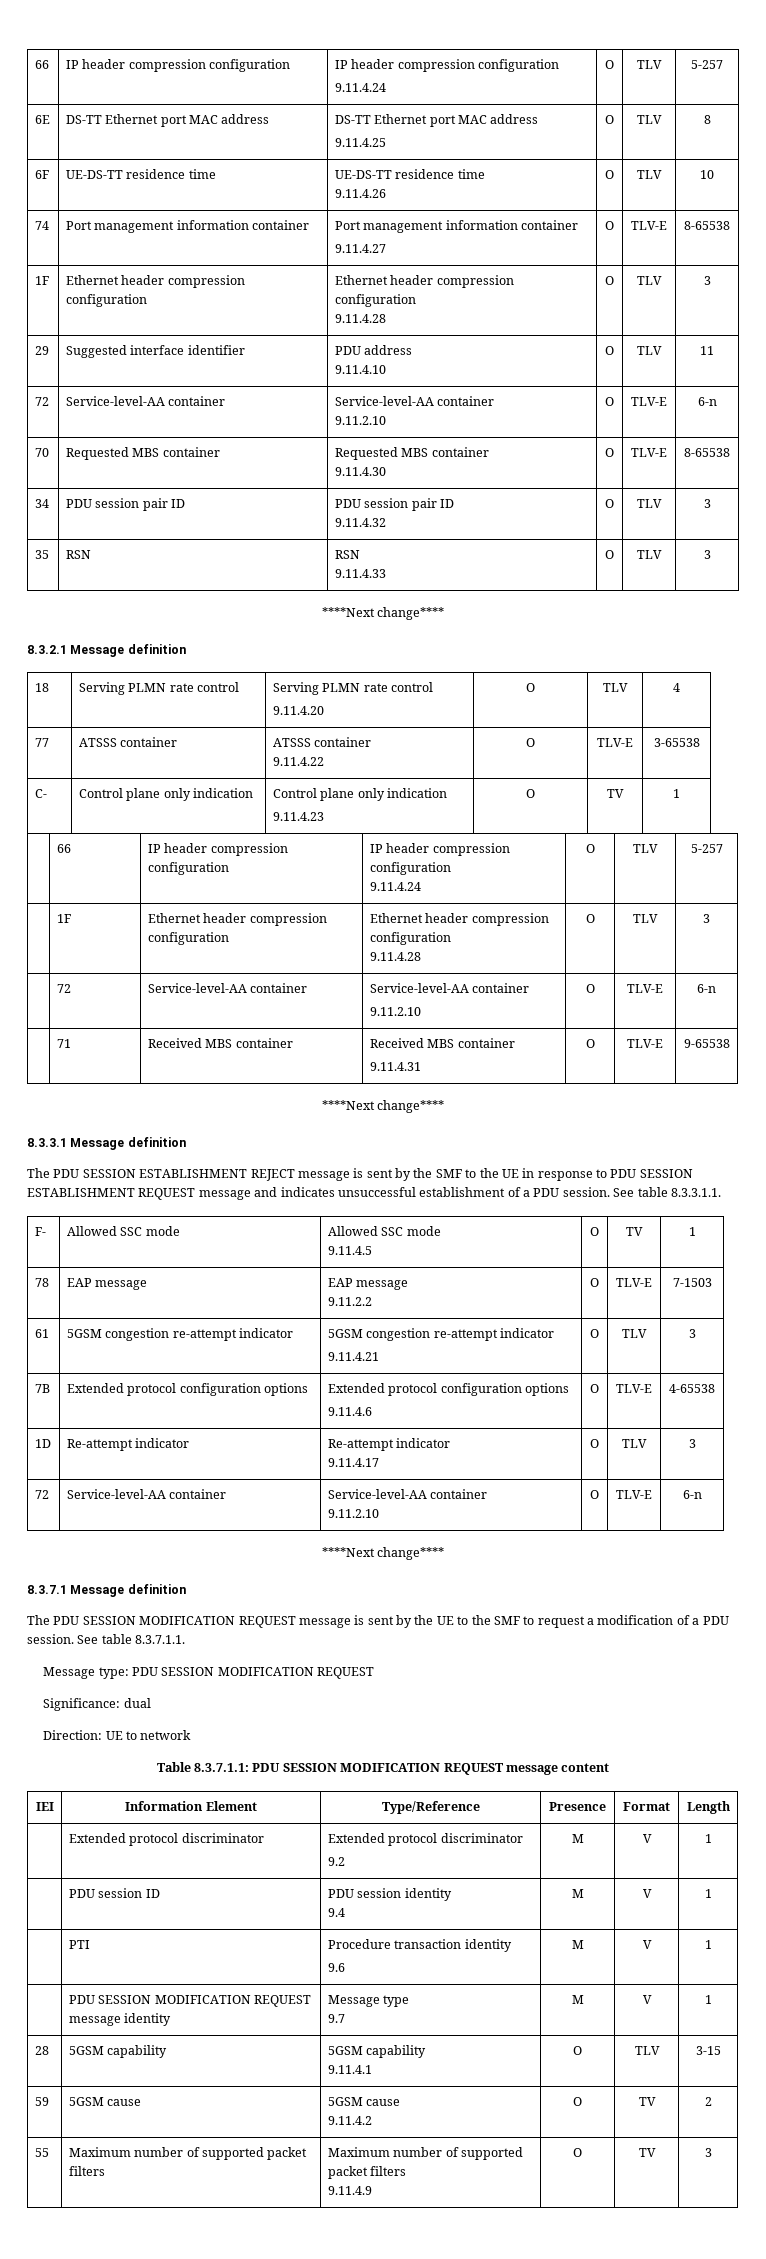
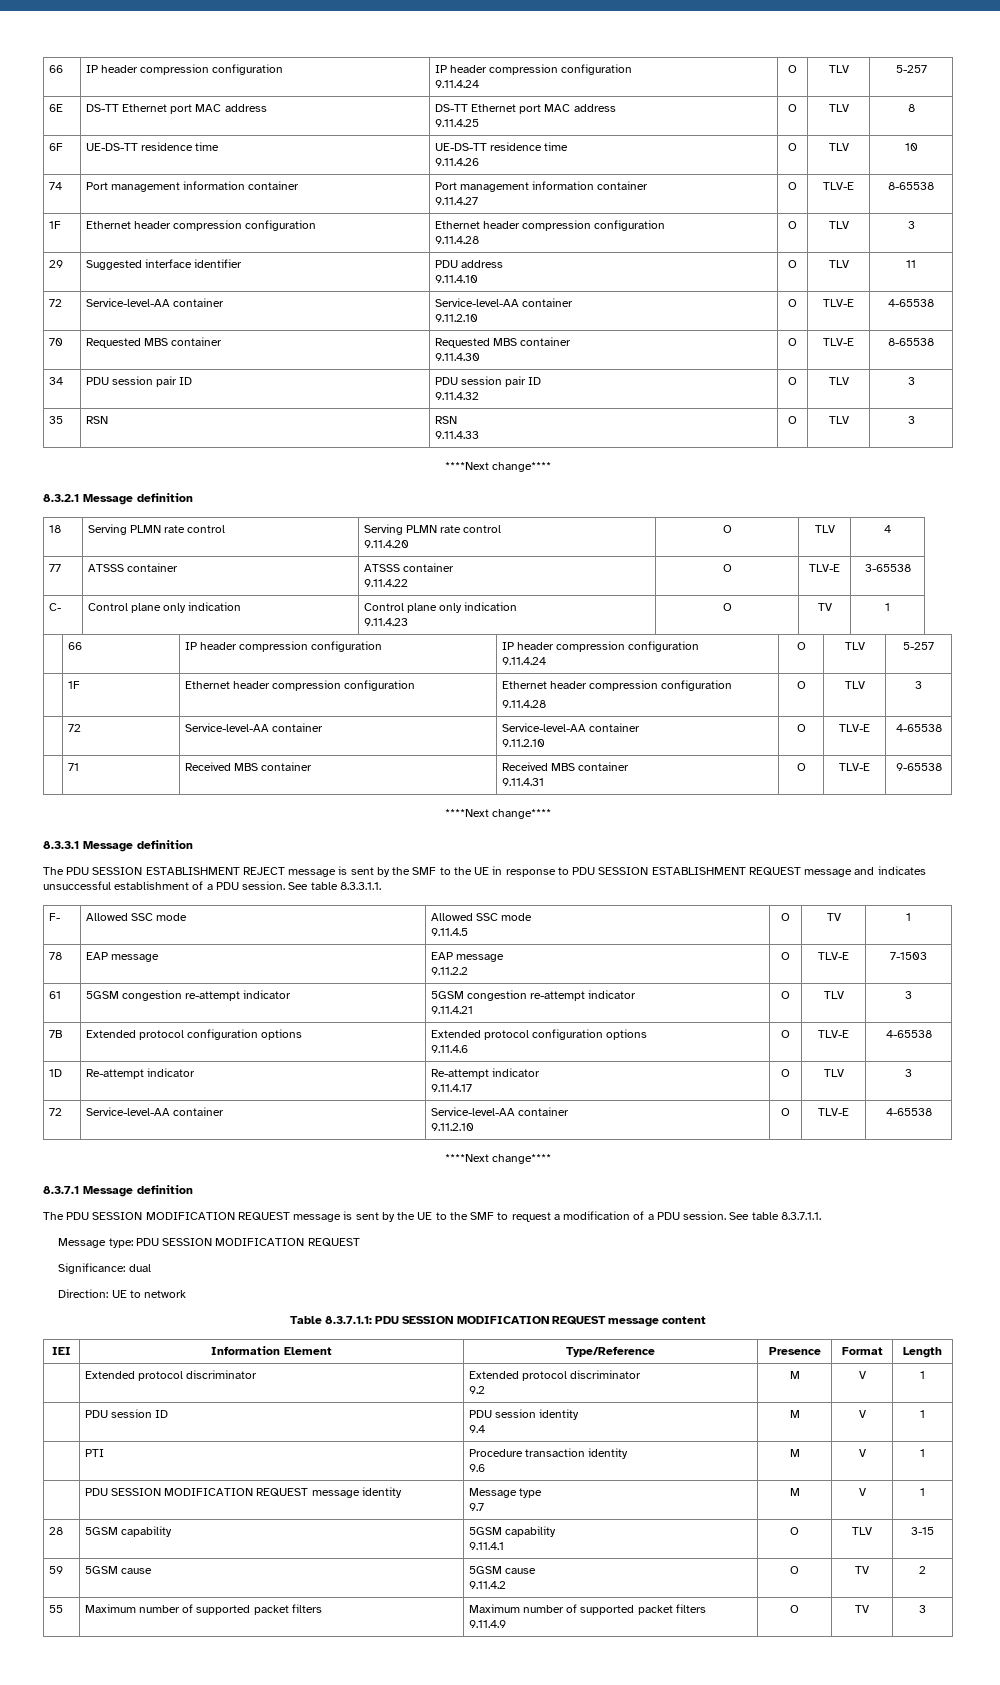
[697,397,717,406] 6-n -> [888,299,934,307] 4-65538
[697,984,716,993] 6-n -> [895,724,942,732] 4-65538
[682,1490,702,1499] 6-n -> [885,1108,932,1116] 4-65538

